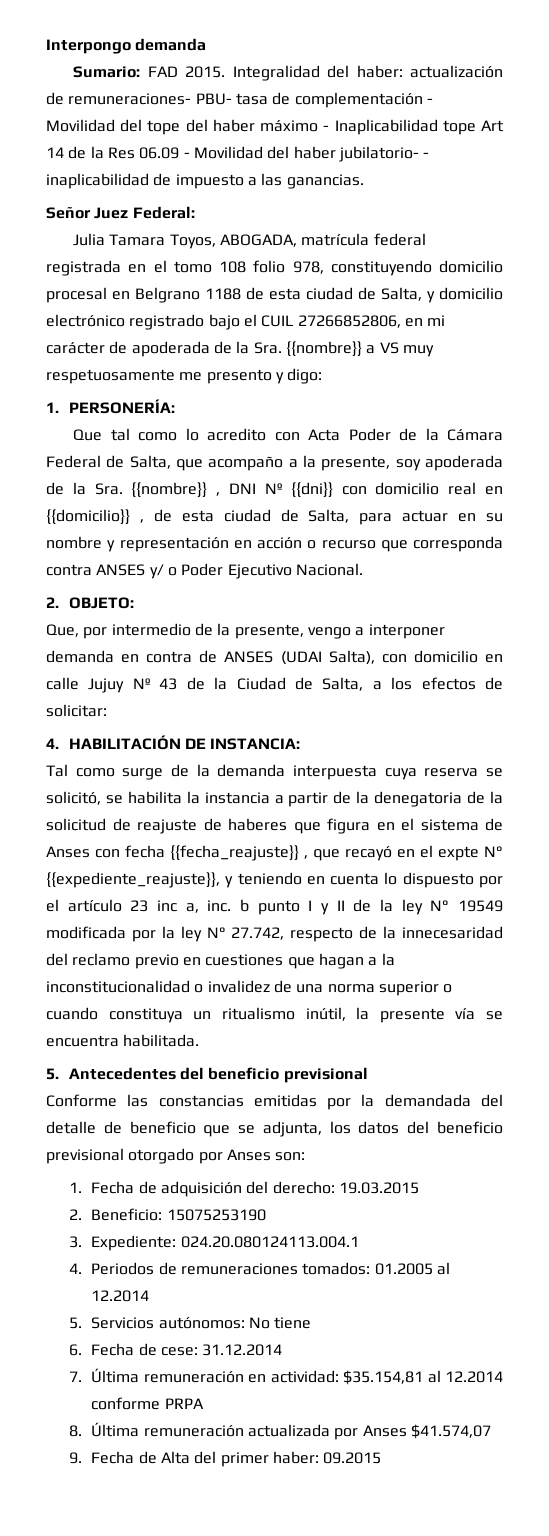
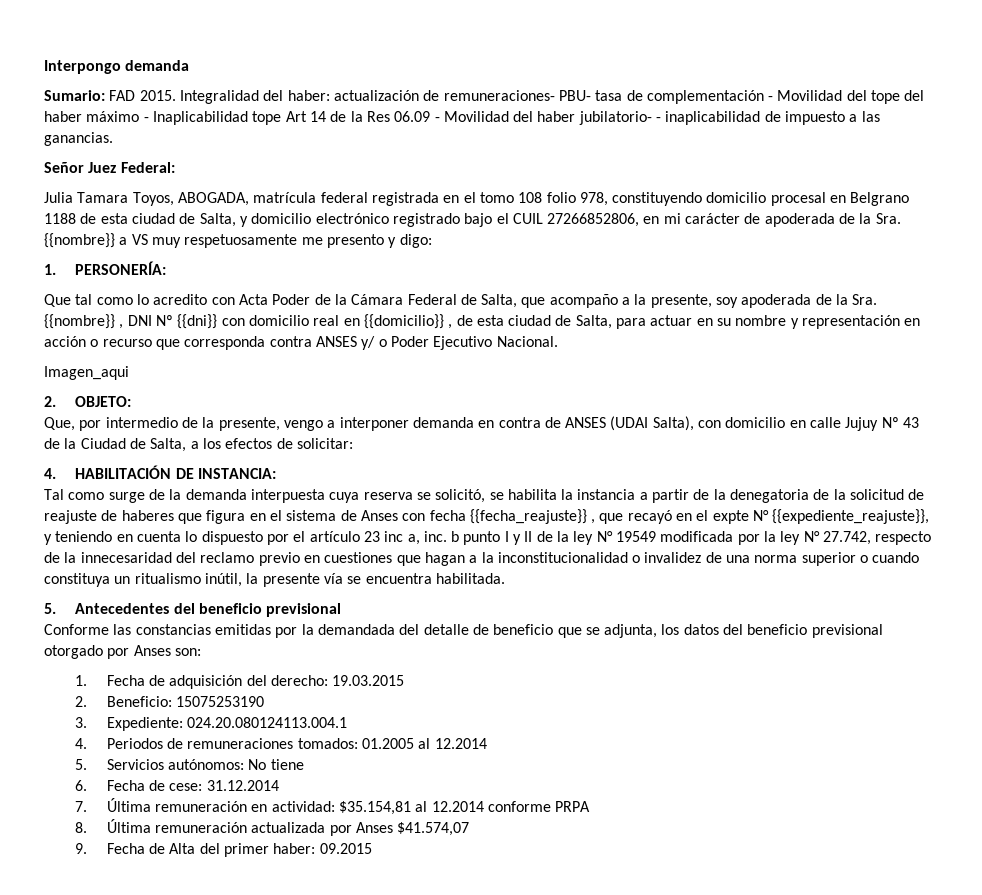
(363, 569) none -> [44,366,129,380] // Imagen_aqui

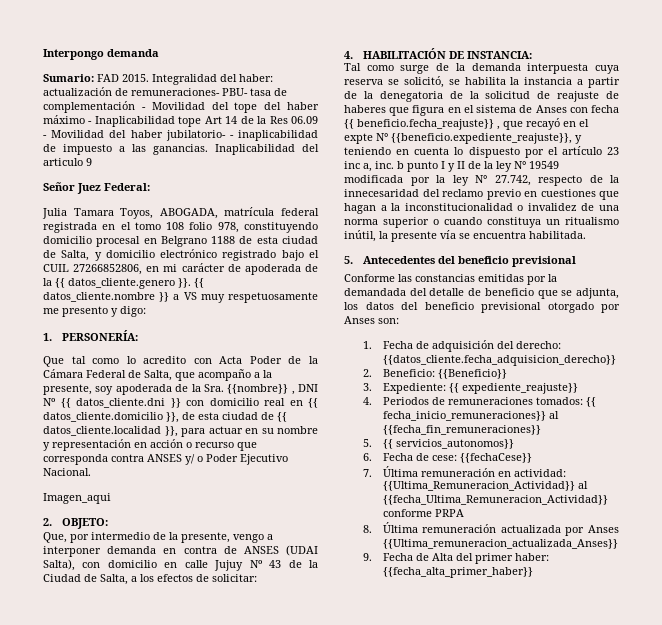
(113, 139) none -> [215,144,319,155] [43,158,92,166] Inaplicabilidad del articulo 9
[875,213,901,224] [44,233,115,248] Sra. {{nombre}} -> [55,278,204,289] [43,292,170,302] {{ datos_cliente.genero }}. {{ datos_cliente.nombre }}
[177,314,218,329] {{dni}} -> [60,398,181,408] {{ datos_cliente.dni }}
[363,314,612,329] {{domicilio}} , de esta ciudad de Salta, -> [308,398,318,408] [43,412,287,423] [43,426,178,437] {{ datos_cliente.domicilio }}, de esta ciudad de {{ datos_cliente.localidad }},
[469,509,587,524] {{fecha_reajuste}} -> [344,119,494,130] {{ beneficio.fecha_reajuste}}
[772,509,930,524] {{expediente_reajuste}}, -> [391,133,572,144] {{beneficio.expediente_reajuste}},
[332,675,405,686] 19.03.2015 -> [382,355,616,366] {{datos_cliente.fecha_adquisicion_derecho}}
[175,696,264,707] 15075253190 -> [437,369,507,379] {{Beneficio}}
[186,717,347,728] 024.20.080124113.004.1 -> [448,383,578,394] {{ expediente_reajuste}}
[361,738,487,749] [75,759,304,770] 01.2005 al 12.2014 // 5. Servicios autónomos: No tiene -> [585,397,596,407] [382,411,559,421] [382,425,541,435] [363,439,514,449] {{ fecha_inicio_remuneraciones}} al {{fecha_fin_remuneraciones}} // 5. {{ servicios_autonomos}}
[206,780,279,791] 31.12.2014 -> [459,453,532,463] {{fechaCese}}
[338,801,484,815] $35.154,81 al 12.2014 -> [382,481,588,491] [382,495,608,505] {{Ultima_Remuneracion_Actividad}} al {{fecha_Ultima_Remuneracion_Actividad}}
[397,822,470,836] $41.574,07 -> [382,539,618,549] {{Ultima_remuneracion_actualizada_Anses}}
[319,843,372,854] 09.2015 -> [382,567,533,578] {{fecha_alta_primer_haber}}

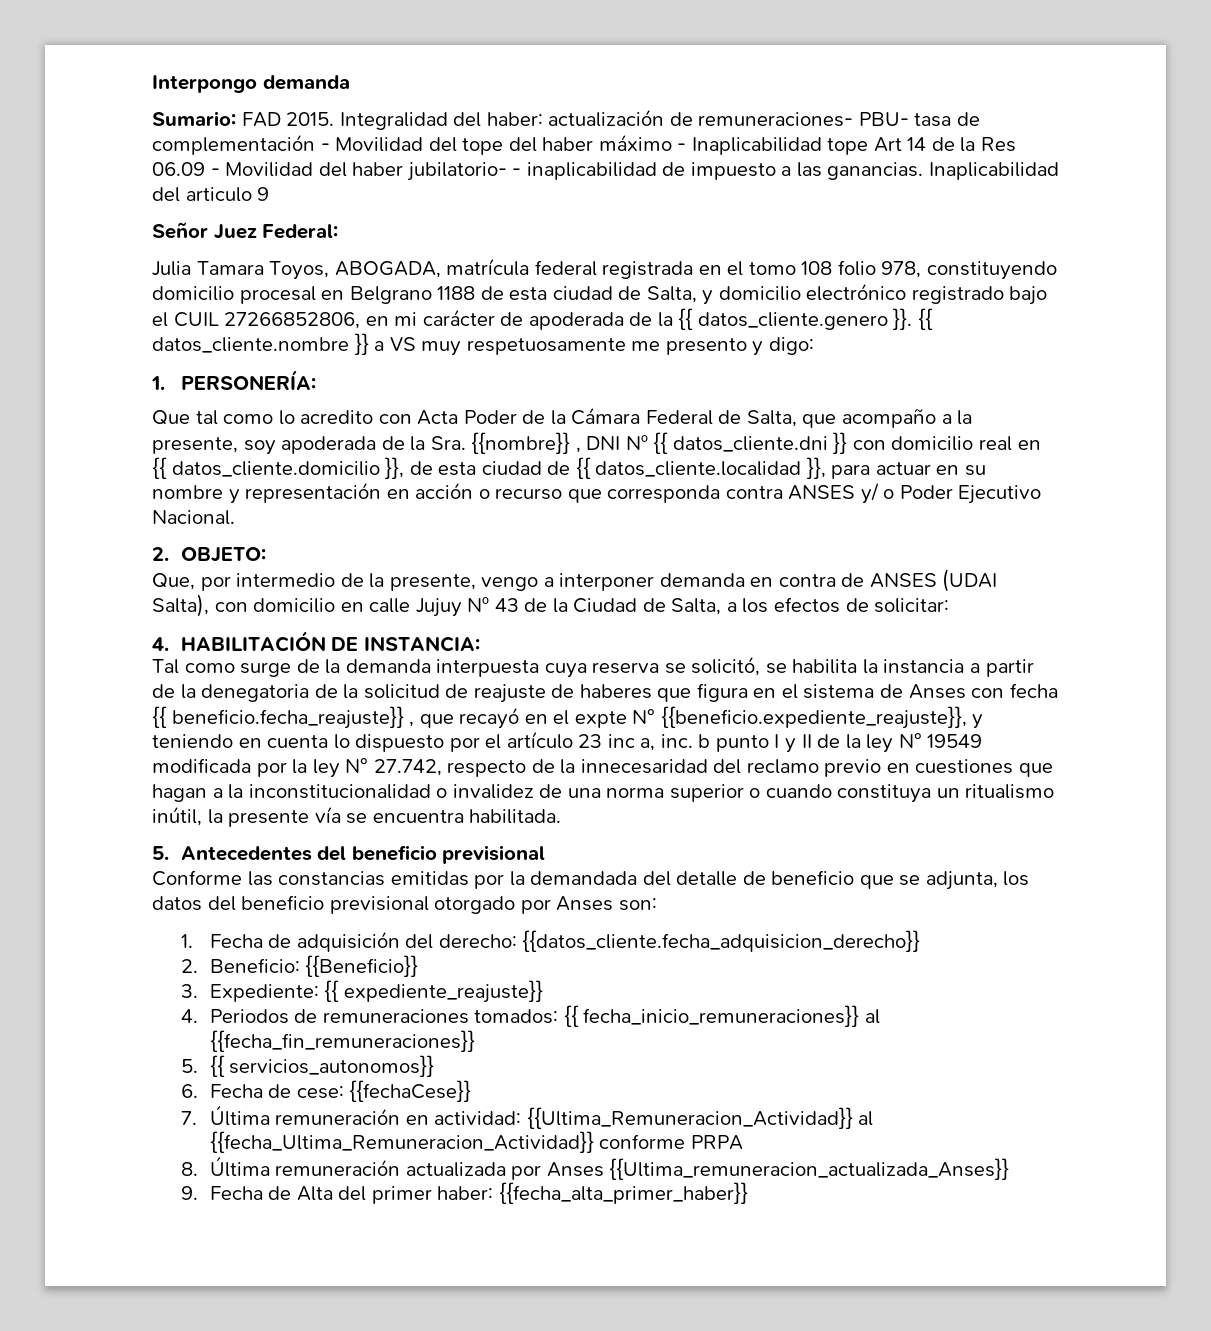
[43,493,111,504] // Imagen_aqui -> (235, 517) none

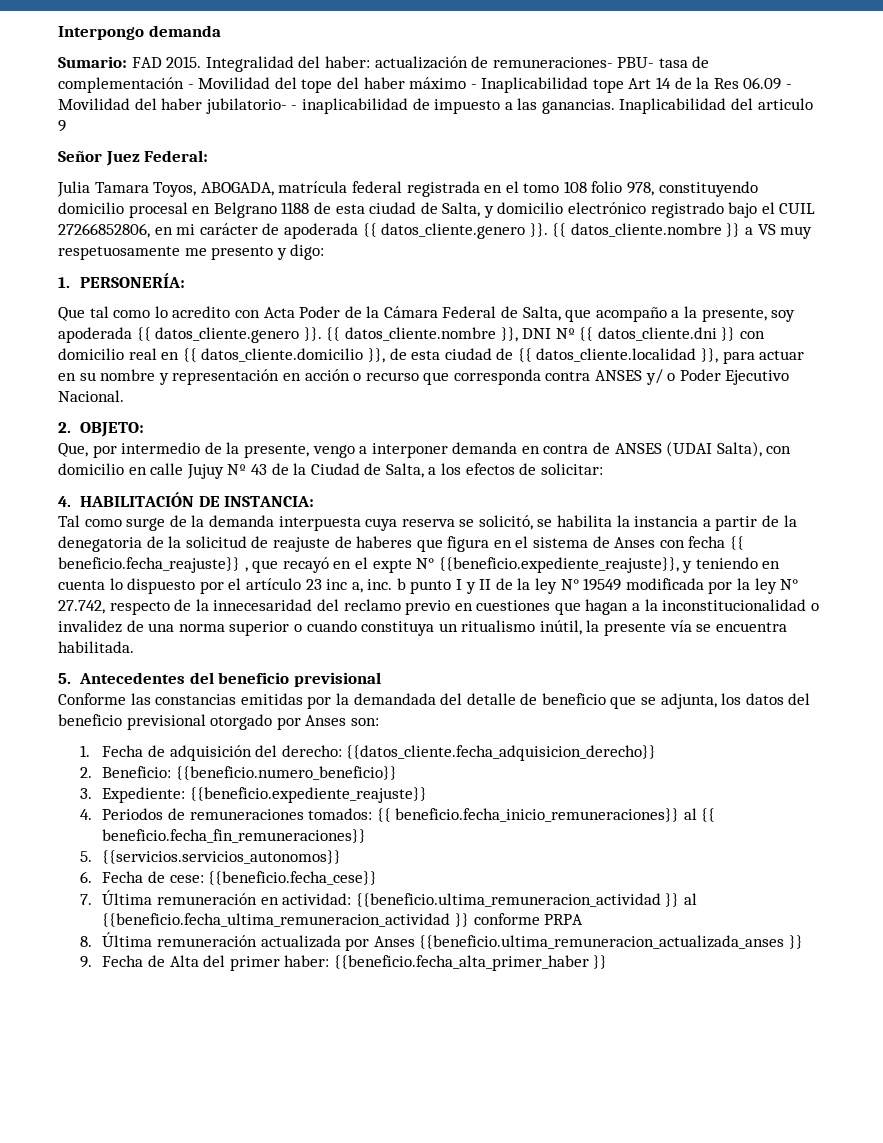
[629,312,673,327] de la -> (358, 231) none
[381,432,581,454] de la Sra. {{nombre}} , -> [136,327,518,343] {{ datos_cliente.genero }}. {{ datos_cliente.nombre }},
[305,955,419,977] {{Beneficio}} -> [175,766,397,780] {{beneficio.numero_beneficio}}
[324,980,543,1003] {{ expediente_reajuste}} -> [189,787,427,803] {{beneficio.expediente_reajuste}}
[583,1005,880,1027] [209,1030,475,1052] [180,1055,435,1077] fecha_inicio_remuneraciones}} al {{fecha_fin_remuneraciones}} // 5. {{ servicios_autonomos}} -> [395,808,716,822] [102,829,367,843] [80,850,342,864] beneficio.fecha_inicio_remuneraciones}} al {{ beneficio.fecha_fin_remuneraciones}} // 5. {{servicios.servicios_autonomos}}
[349,1080,472,1102] {{fechaCese}} -> [208,871,378,885] {{beneficio.fecha_cese}}
[526,1107,874,1129] [209,1131,594,1153] {{Ultima_Remuneracion_Actividad}} al {{fecha_Ultima_Remuneracion_Actividad}} -> [355,893,697,907] [102,913,469,927] {{beneficio.ultima_remuneracion_actividad }} al {{beneficio.fecha_ultima_remuneracion_actividad }}
[609,1158,1010,1180] {{Ultima_remuneracion_actualizada_Anses}} -> [419,935,803,949] {{beneficio.ultima_remuneracion_actualizada_anses }}
[498,1182,748,1204] {{fecha_alta_primer_haber}} -> [333,955,608,971] {{beneficio.fecha_alta_primer_haber }}

